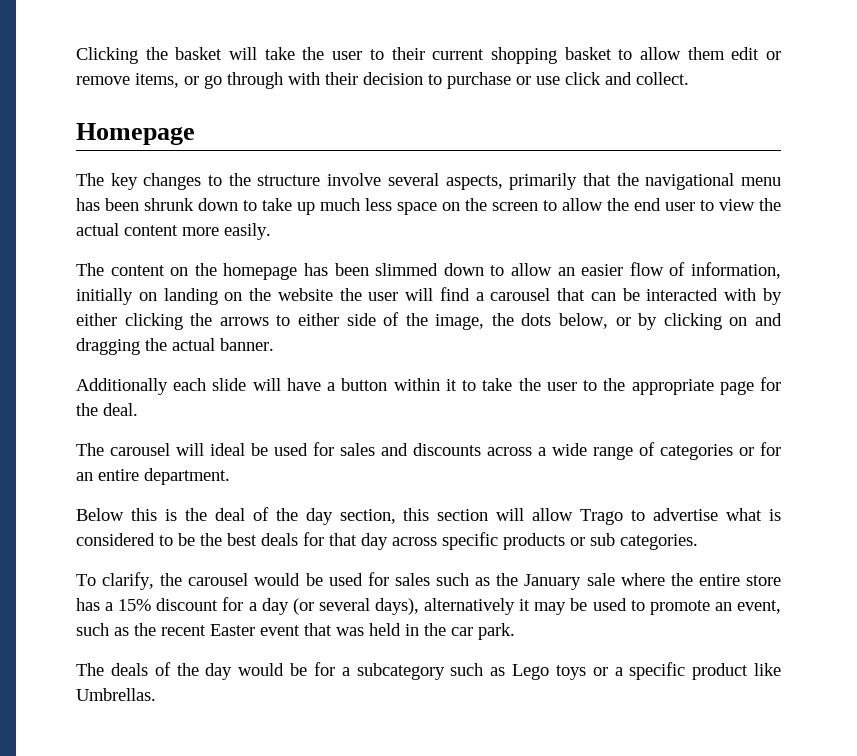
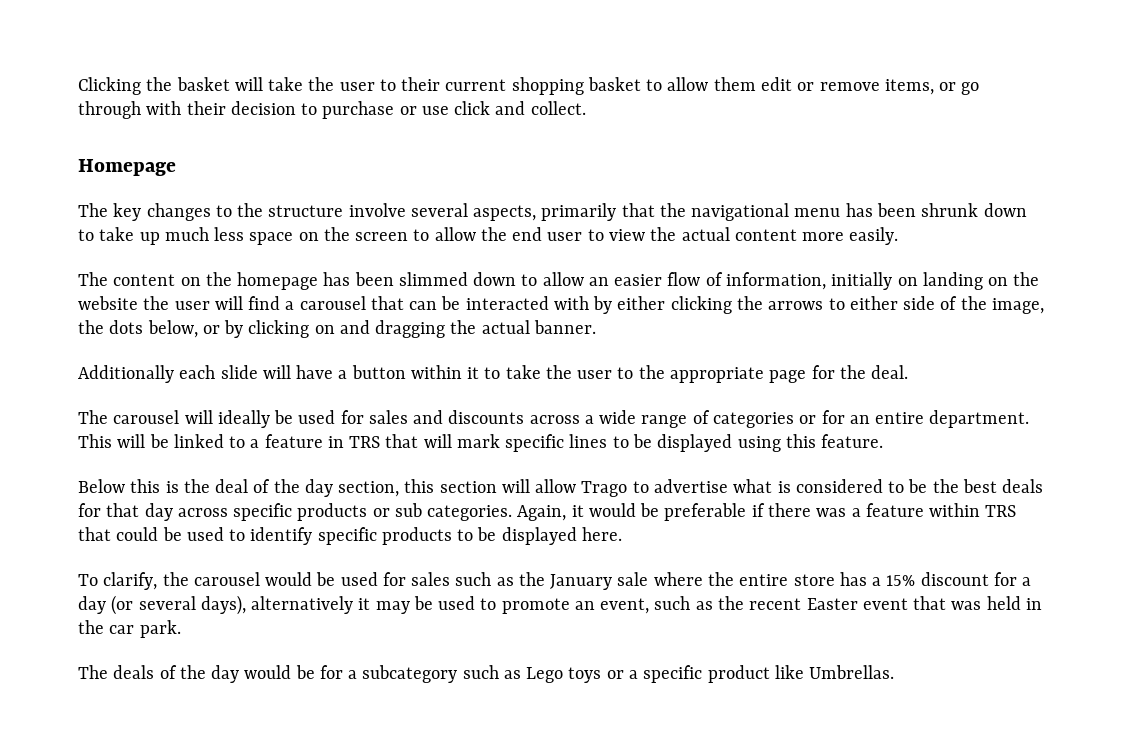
[210,443,245,456] ideal -> [217,410,270,428] ideally
(230, 476) none -> [78,434,884,452] This will be linked to a feature in TRS that will mark specific lines to be displayed using this feature.
(698, 542) none -> [517,503,1017,521] [78,527,622,545] Again, it would be preferable if there was a feature within TRS that could be used to identify specific products to be displayed here.

